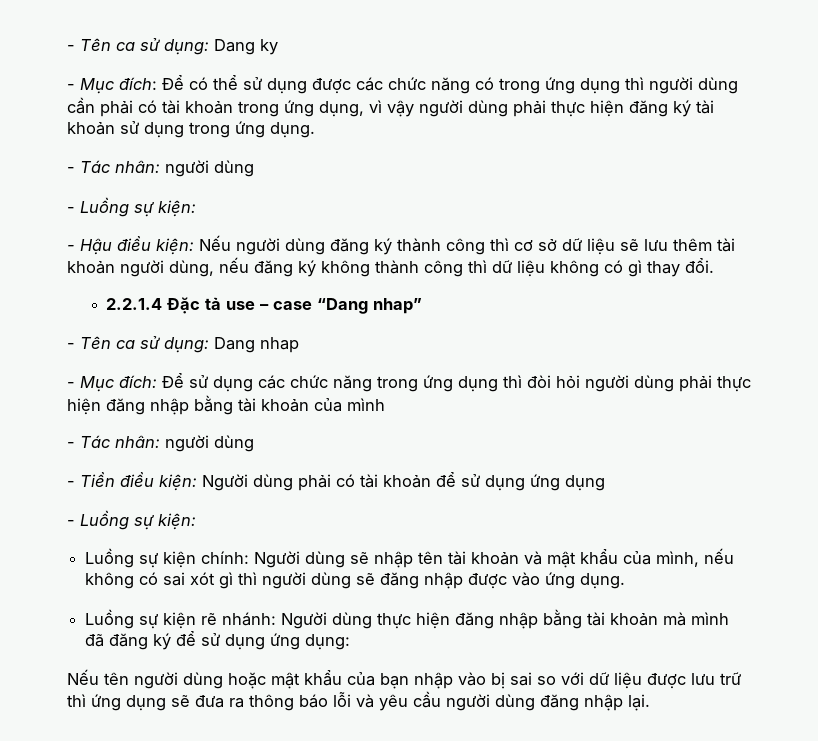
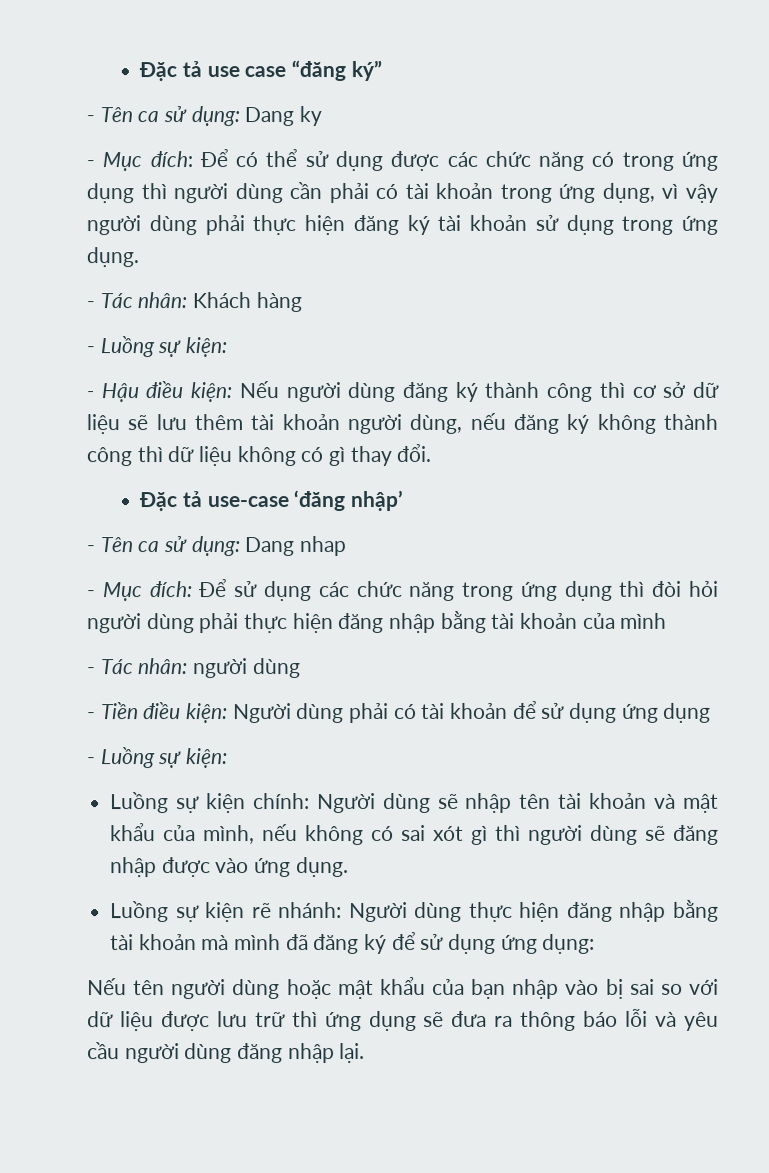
(67, 48) none -> [138,60,382,82] Đặc tả use case “đăng ký” //
[165,160,254,177] người dùng -> [192,292,302,313] Khách hàng
[106,297,423,314] 2.2.1.4 Đặc tả use – case “Dang nhap” -> [138,489,404,512] Đặc tả use-case ‘đăng nhập’

